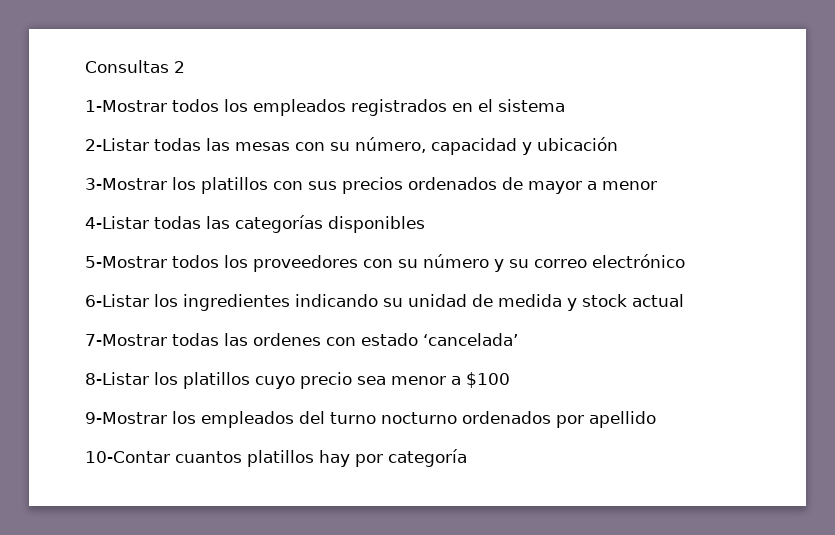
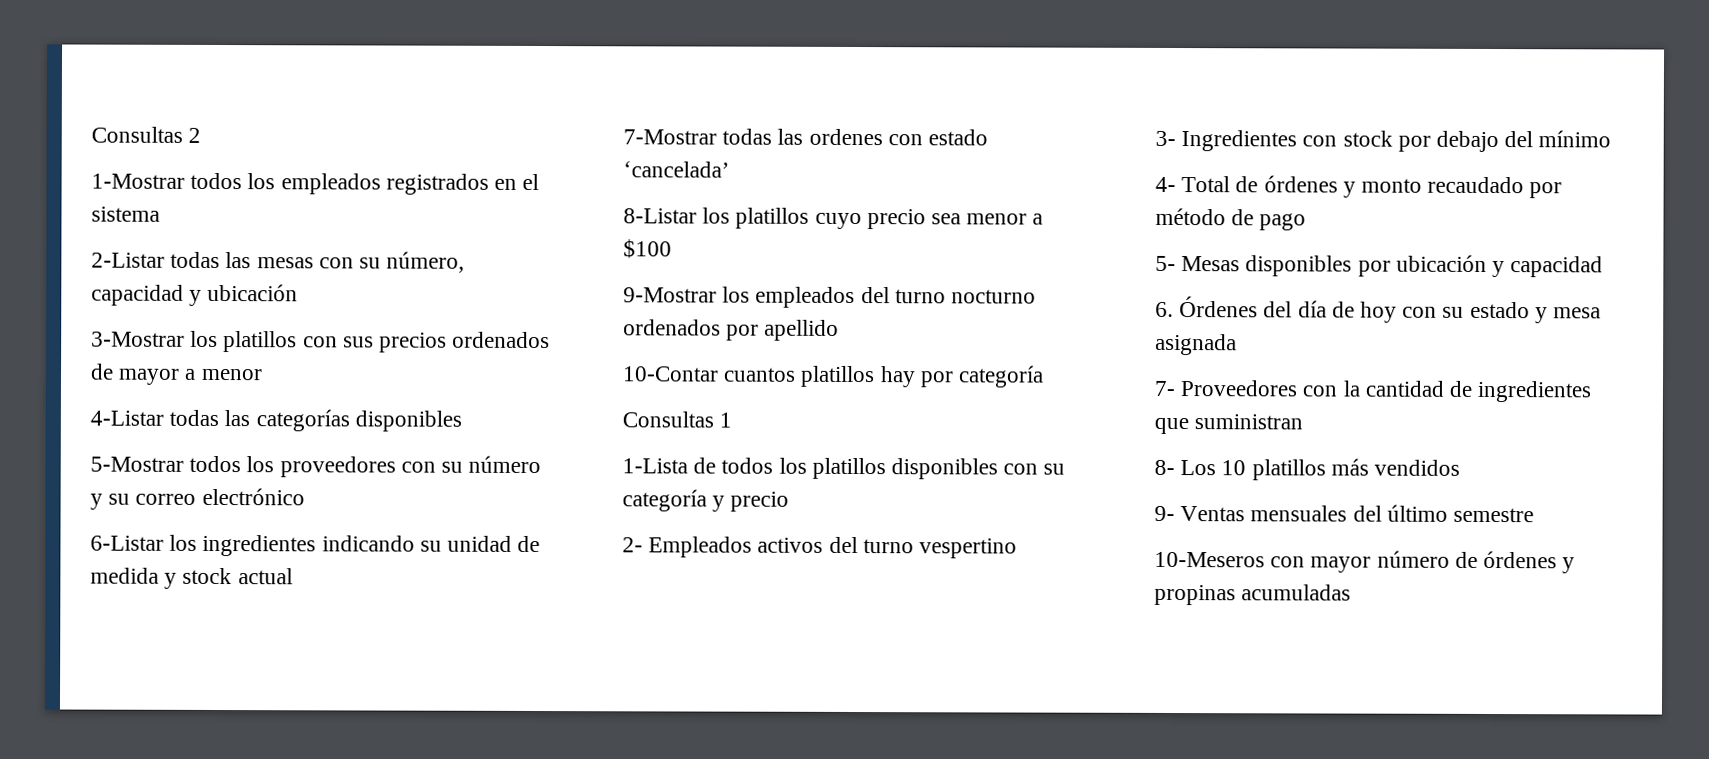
(467, 458) none -> [622,411,733,428] [622,457,1066,480] [622,489,790,512] [622,536,1018,559] [1155,130,1612,153] [1155,175,1563,199] [1155,207,1307,231] [1155,254,1604,278] [1155,296,1602,324] [1155,333,1237,356] [1154,380,1592,403] [1154,414,1304,435] [1154,458,1461,481] [1154,504,1535,523] [1154,550,1576,574] [1154,584,1352,606] // Consultas 1 // 1-Lista de todos los platillos disponibles con su categoría y precio // 2- Empleados activos del turno vespertino // 3- Ingredientes con stock por debajo del mínimo // 4- Total de órdenes y monto recaudado por método de pago // 5- Mesas disponibles por ubicación y capacidad // 6. Órdenes del día de hoy con su estado y mesa asignada // 7- Proveedores con la cantidad de ingredientes que suministran // 8- Los 10 platillos más vendidos // 9- Ventas mensuales del último semestre // 10-Meseros con mayor número de órdenes y propinas acumuladas

